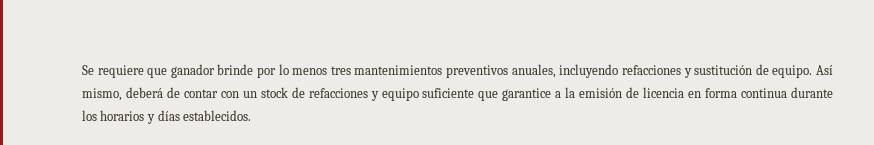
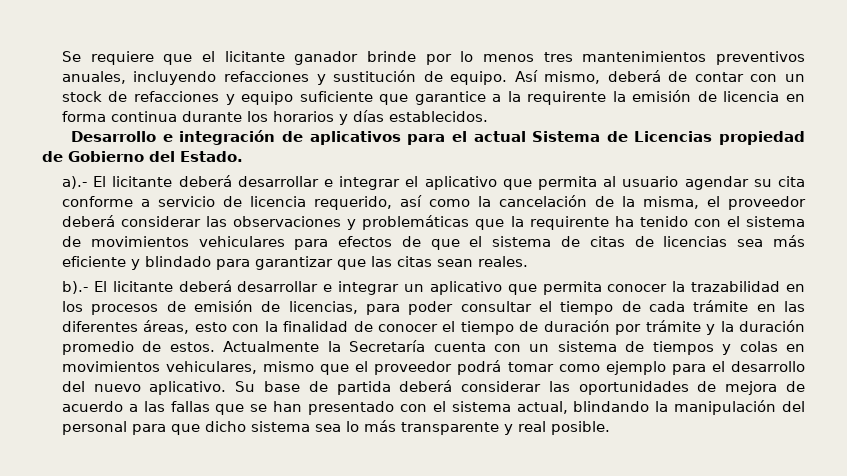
(168, 73) none -> [201,51,285,62] el licitante
(576, 92) none -> [527,91,626,105] requirente la
(252, 115) none -> [71,130,805,145] [42,151,243,162] [61,175,806,190] [61,195,806,210] [61,215,806,230] [61,235,806,250] [61,256,528,270] [61,280,806,295] [61,300,805,315] [61,320,806,335] [61,340,805,355] [61,360,806,375] [61,380,806,395] [61,400,805,415] [61,420,610,435] // Desarrollo e integración de aplicativos para el actual Sistema de Licencias propiedad de Gobierno del Estado. // a).- El licitante deberá desarrollar e integrar el aplicativo que permita al usuario agendar su cita conforme a servicio de licencia requerido, así como la cancelación de la misma, el proveedor deberá considerar las observaciones y problemáticas que la requirente ha tenido con el sistema de movimientos vehiculares para efectos de que el sistema de citas de licencias sea más eficiente y blindado para garantizar que las citas sean reales. // b).- El licitante deberá desarrollar e integrar un aplicativo que permita conocer la trazabilidad en los procesos de emisión de licencias, para poder consultar el tiempo de cada trámite en las diferentes áreas, esto con la finalidad de conocer el tiempo de duración por trámite y la duración promedio de estos. Actualmente la Secretaría cuenta con un sistema de tiempos y colas en movimientos vehiculares, mismo que el proveedor podrá tomar como ejemplo para el desarrollo del nuevo aplicativo. Su base de partida deberá considerar las oportunidades de mejora de acuerdo a las fallas que se han presentado con el sistema actual, blindando la manipulación del personal para que dicho sistema sea lo más transparente y real posible.

